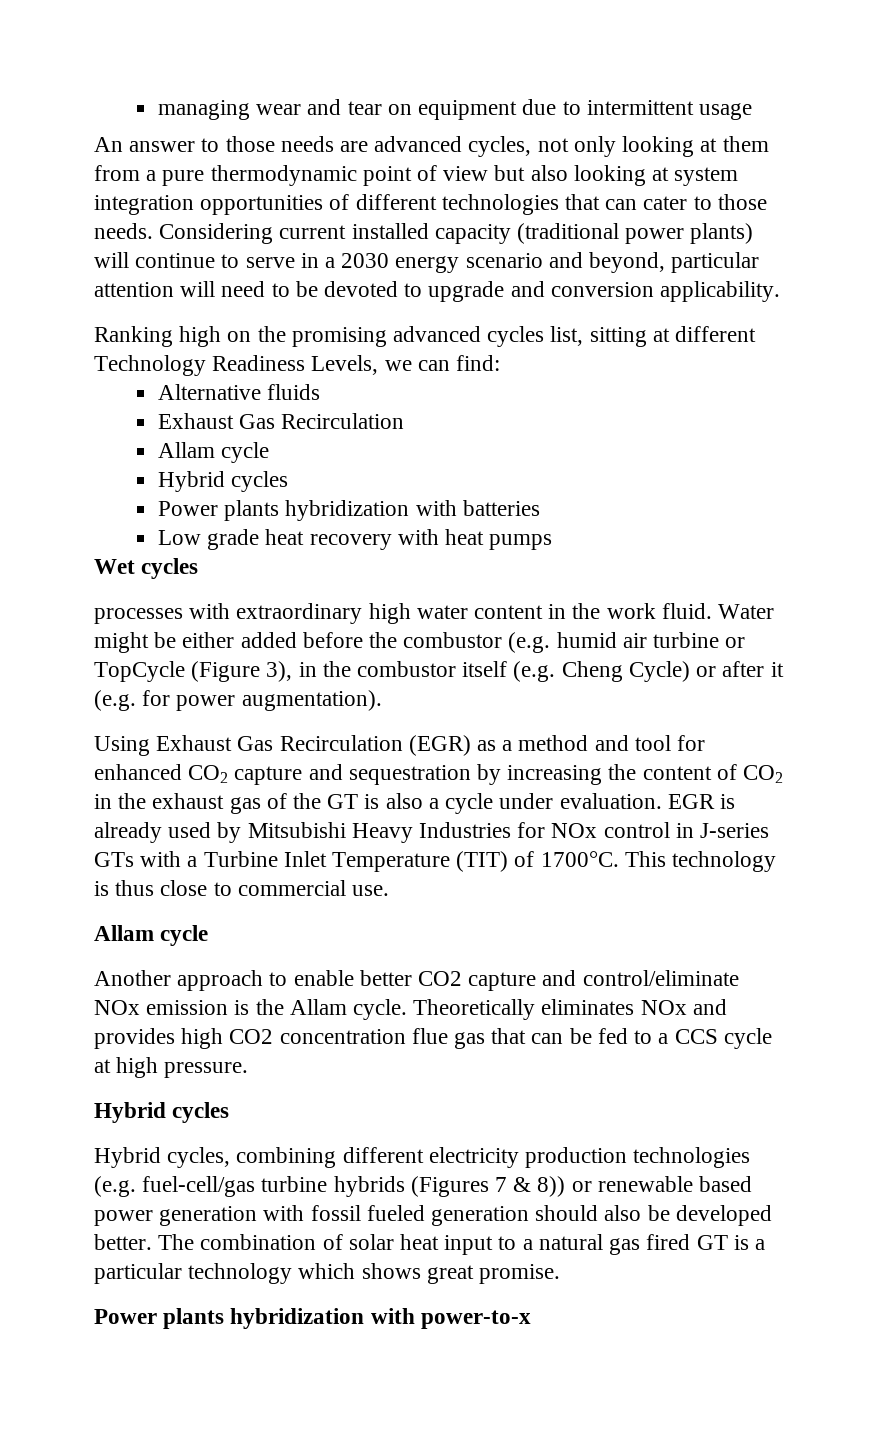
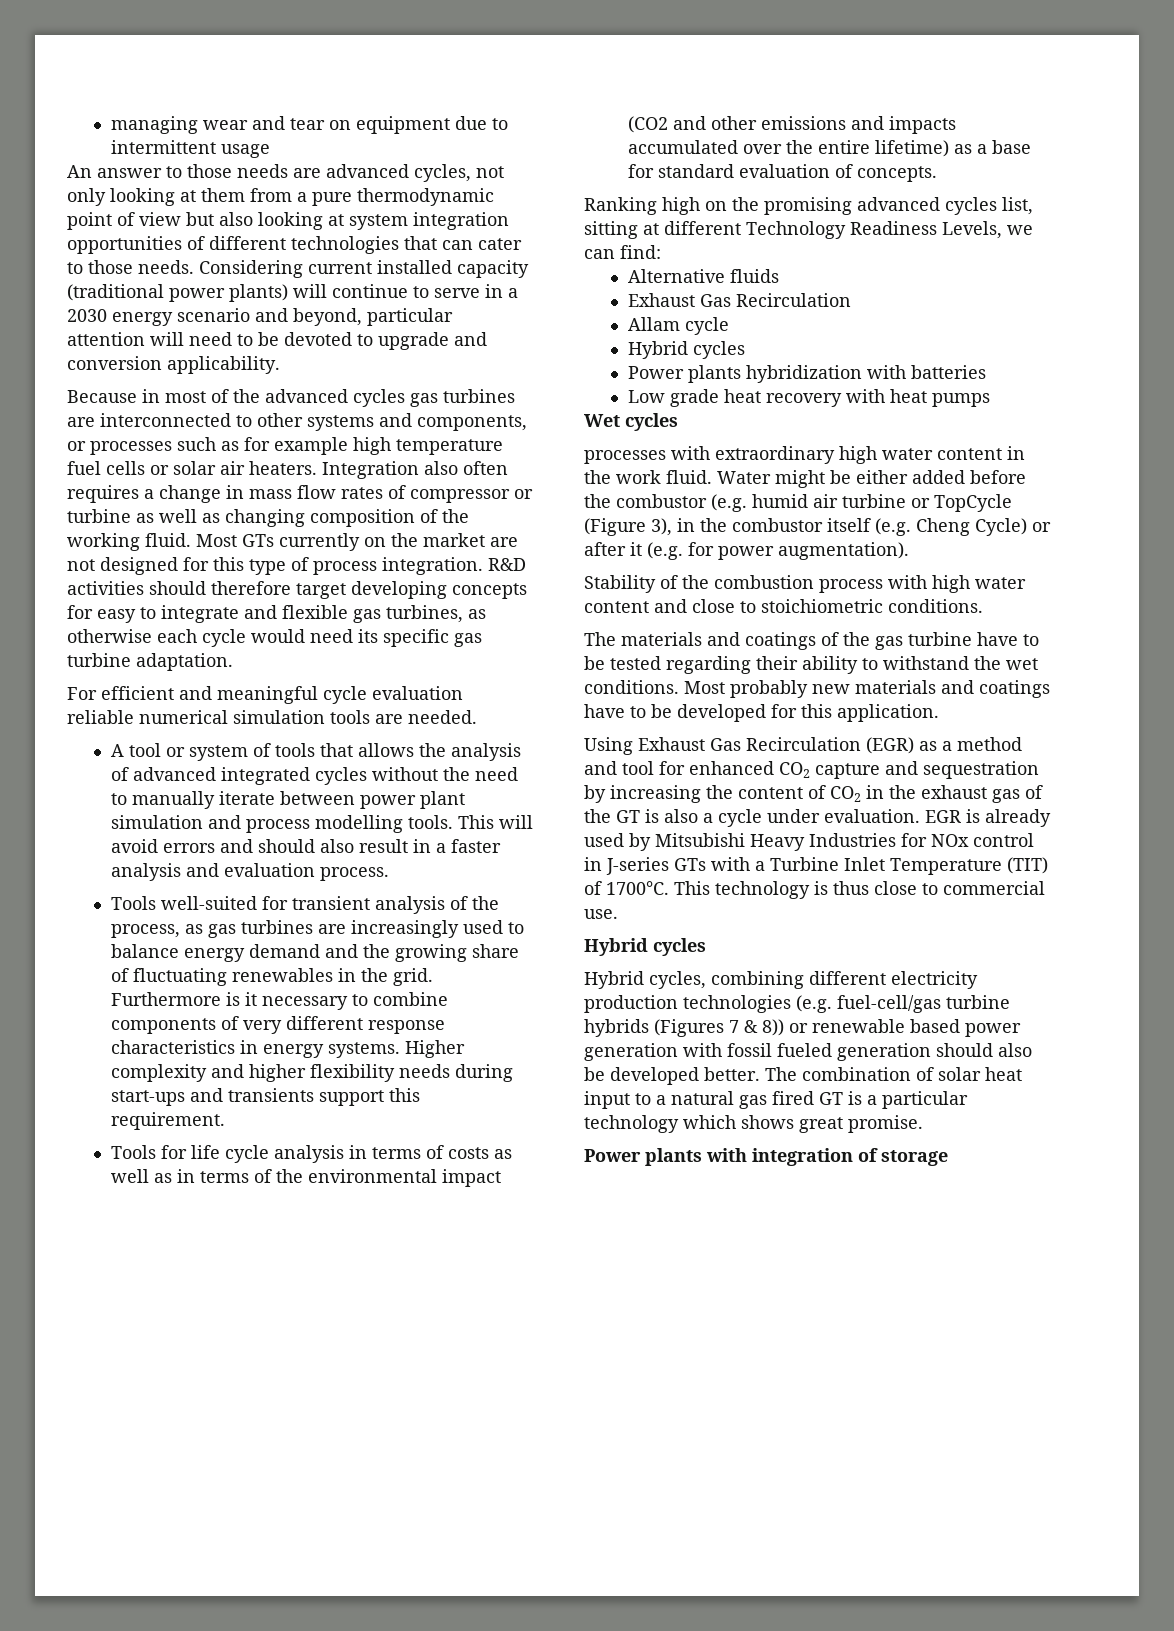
(781, 291) none -> [67,389,515,407] [67,413,527,431] [67,437,503,455] [67,461,508,479] [67,485,533,503] [67,509,469,527] [67,533,518,551] [67,557,526,575] [67,581,527,599] [67,605,486,623] [67,629,482,647] [67,653,233,671] [67,686,463,704] [67,710,477,724] [110,743,521,761] [110,767,518,785] [110,791,465,809] [110,815,533,833] [110,839,501,853] [110,863,389,881] [110,896,499,914] [110,920,524,938] [110,944,519,962] [110,968,433,986] [110,992,448,1010] [110,1016,445,1034] [110,1040,465,1058] [110,1064,513,1082] [110,1088,420,1106] [110,1112,225,1130] [110,1145,512,1163] [110,1169,501,1187] [627,116,956,134] [627,140,1031,157] [627,164,937,182] // Because in most of the advanced cycles gas turbines are interconnected to other systems and components, or processes such as for example high temperature fuel cells or solar air heaters. Integration also often requires a change in mass flow rates of compressor or turbine as well as changing composition of the working fluid. Most GTs currently on the market are not designed for this type of process integration. R&D activities should therefore target developing concepts for easy to integrate and flexible gas turbines, as otherwise each cycle would need its specific gas turbine adaptation. // For efficient and meaningful cycle evaluation reliable numerical simulation tools are needed. // A tool or system of tools that allows the analysis of advanced integrated cycles without the need to manually iterate between power plant simulation and process modelling tools. This will avoid errors and should also result in a faster analysis and evaluation process. // Tools well-suited for transient analysis of the process, as gas turbines are increasingly used to balance energy demand and the growing share of fluctuating renewables in the grid. Furthermore is it necessary to combine components of very different response characteristics in energy systems. Higher complexity and higher flexibility needs during start-ups and transients support this requirement. // Tools for life cycle analysis in terms of costs as well as in terms of the environmental impact (CO2 and other emissions and impacts accumulated over the entire lifetime) as a base for standard evaluation of concepts.
(382, 700) none -> [584,575,1026,593] [584,599,983,613] [584,632,1039,650] [584,656,1038,674] [584,680,1050,698] [584,704,939,722] // Stability of the combustion process with high water content and close to stoichiometric conditions. // The materials and coatings of the gas turbine have to be tested regarding their ability to withstand the wet conditions. Most probably new materials and coatings have to be developed for this application.
[94,925,209,946] [94,970,739,991] [94,999,727,1020] [94,1028,772,1049] [94,1057,249,1078] // Allam cycle // Another approach to enable better CO2 capture and control/eliminate NOx emission is the Allam cycle. Theoretically eliminates NOx and provides high CO2 concentration flue gas that can be fed to a CCS cycle at high pressure. -> (618, 914) none
[230,1308,531,1329] hybridization with power-to-x -> [706,1148,948,1166] with integration of storage

